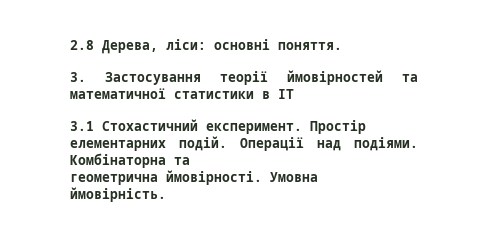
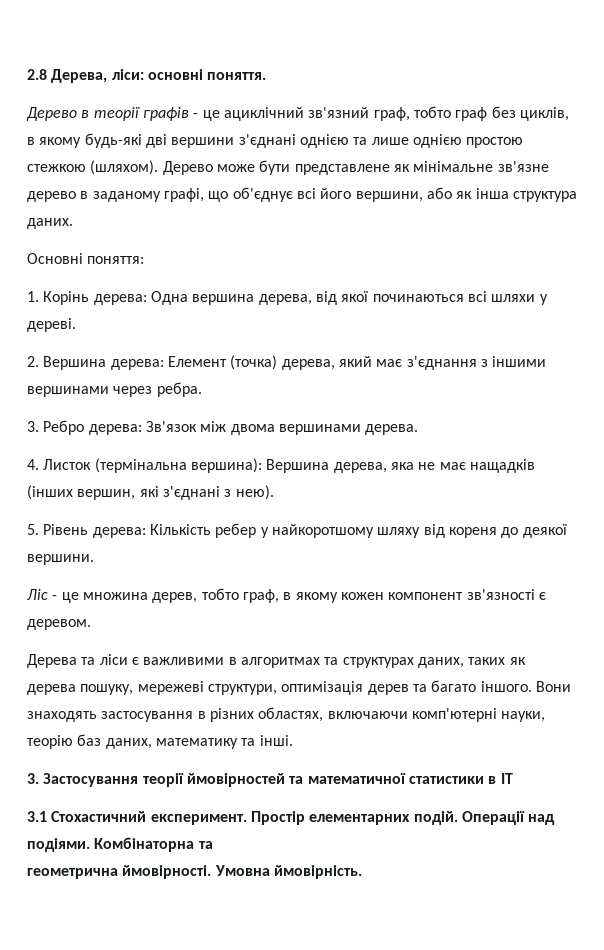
(342, 46) none -> [26,106,569,121] [27,133,524,148] [27,160,549,175] [27,187,577,202] [27,218,73,229] [27,253,145,264] [27,291,548,305] [27,318,76,332] [27,355,547,370] [27,382,202,397] [27,420,419,435] [27,458,535,473] [27,485,274,500] [27,523,567,538] [27,554,94,565] [27,588,546,603] [27,619,91,630] [27,654,526,668] [27,680,571,695] [27,707,546,722] [27,734,293,749] // Дерево в теорії графів - це ациклічний зв'язний граф, тобто граф без циклів, в якому будь-які дві вершини з'єднані однією та лише однією простою стежкою (шляхом). Дерево може бути представлене як мінімальне зв'язне дерево в заданому графі, що об'єднує всі його вершини, або як інша структура даних. // Основні поняття: // 1. Корінь дерева: Одна вершина дерева, від якої починаються всі шляхи у дереві. // 2. Вершина дерева: Елемент (точка) дерева, який має з'єднання з іншими вершинами через ребра. // 3. Ребро дерева: Зв'язок між двома вершинами дерева. // 4. Листок (термінальна вершина): Вершина дерева, яка не має нащадків (інших вершин, які з'єднані з нею). // 5. Рівень дерева: Кількість ребер у найкоротшому шляху від кореня до деякої вершини. // Ліс - це множина дерев, тобто граф, в якому кожен компонент зв'язності є деревом. // Дерева та ліси є важливими в алгоритмах та структурах даних, таких як дерева пошуку, мережеві структури, оптимізація дерев та багато іншого. Вони знаходять застосування в різних областях, включаючи комп'ютерні науки, теорію баз даних, математику та інші.

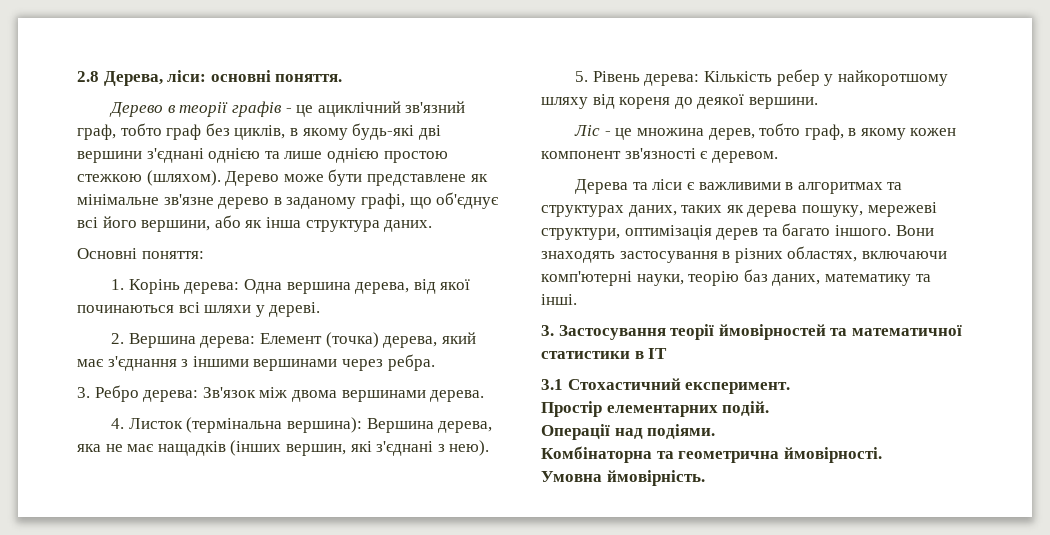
(247, 819) none -> (791, 388) //
(458, 818) none -> (770, 408) //
(90, 845) none -> (716, 431) //
(213, 845) // -> (674, 455) none
(212, 872) none -> (882, 455) //

